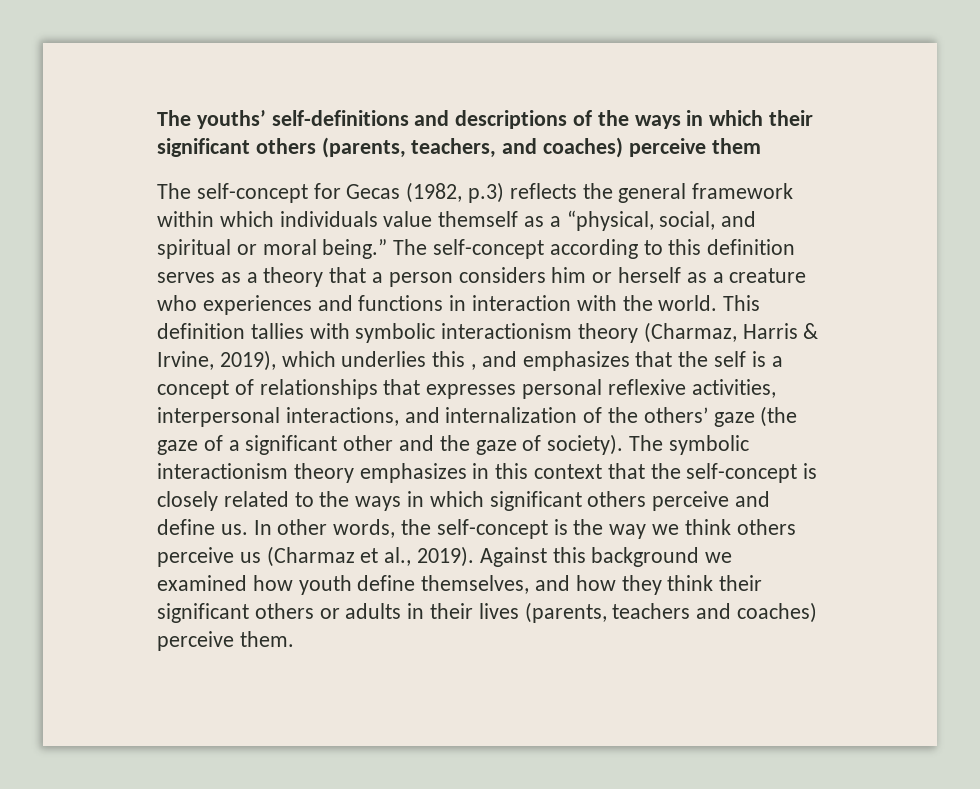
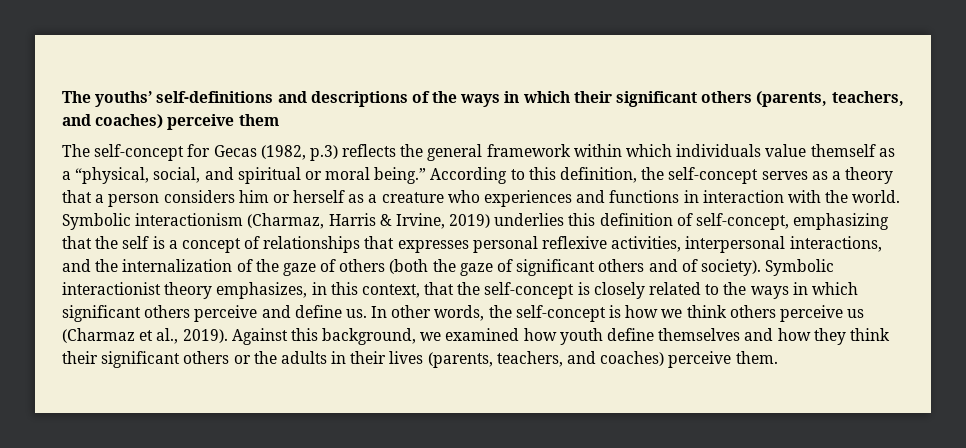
[393,239,796,259] The self-concept according to this definition -> [430,167,759,184] According to this definition, the self-concept
[723,295,761,311] [157,322,819,343] [157,350,630,371] This definition tallies with symbolic interactionism theory (Charmaz, Harris & Irvine, 2019), which underlies this , and emphasizes -> [62,213,890,230] Symbolic interactionism (Charmaz, Harris & Irvine, 2019) underlies this definition of self-concept, emphasizing
(440, 415) none -> [95,259,119,272] the
[643,406,798,427] [157,434,749,455] [157,463,467,483] others’ gaze (the gaze of a significant other and the gaze of society). The symbolic interactionism theory emphasizes -> [282,259,835,276] [62,282,308,299] gaze of others (both the gaze of significant others and of society). Symbolic interactionist theory emphasizes,
[534,464,603,479] context -> [361,284,420,298] context,
[573,519,647,539] the way -> [625,305,659,318] how
[591,547,700,567] background -> [322,328,417,345] background,
[421,575,530,594] themselves, -> [658,328,741,341] themselves
(340, 613) none -> [253,351,277,364] the
[612,603,691,619] teachers -> [496,351,563,367] teachers,

